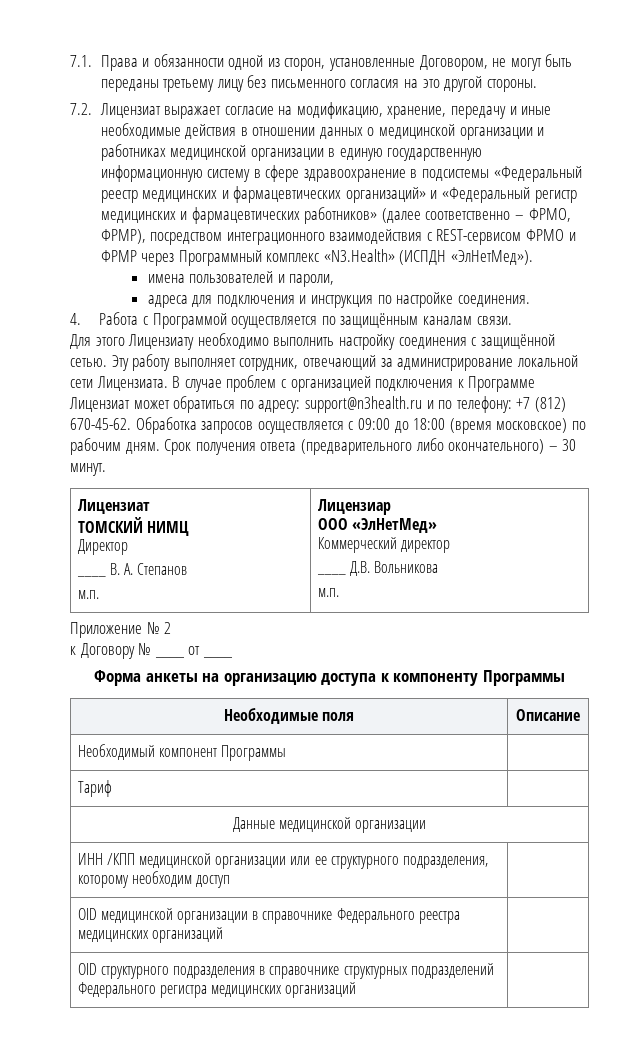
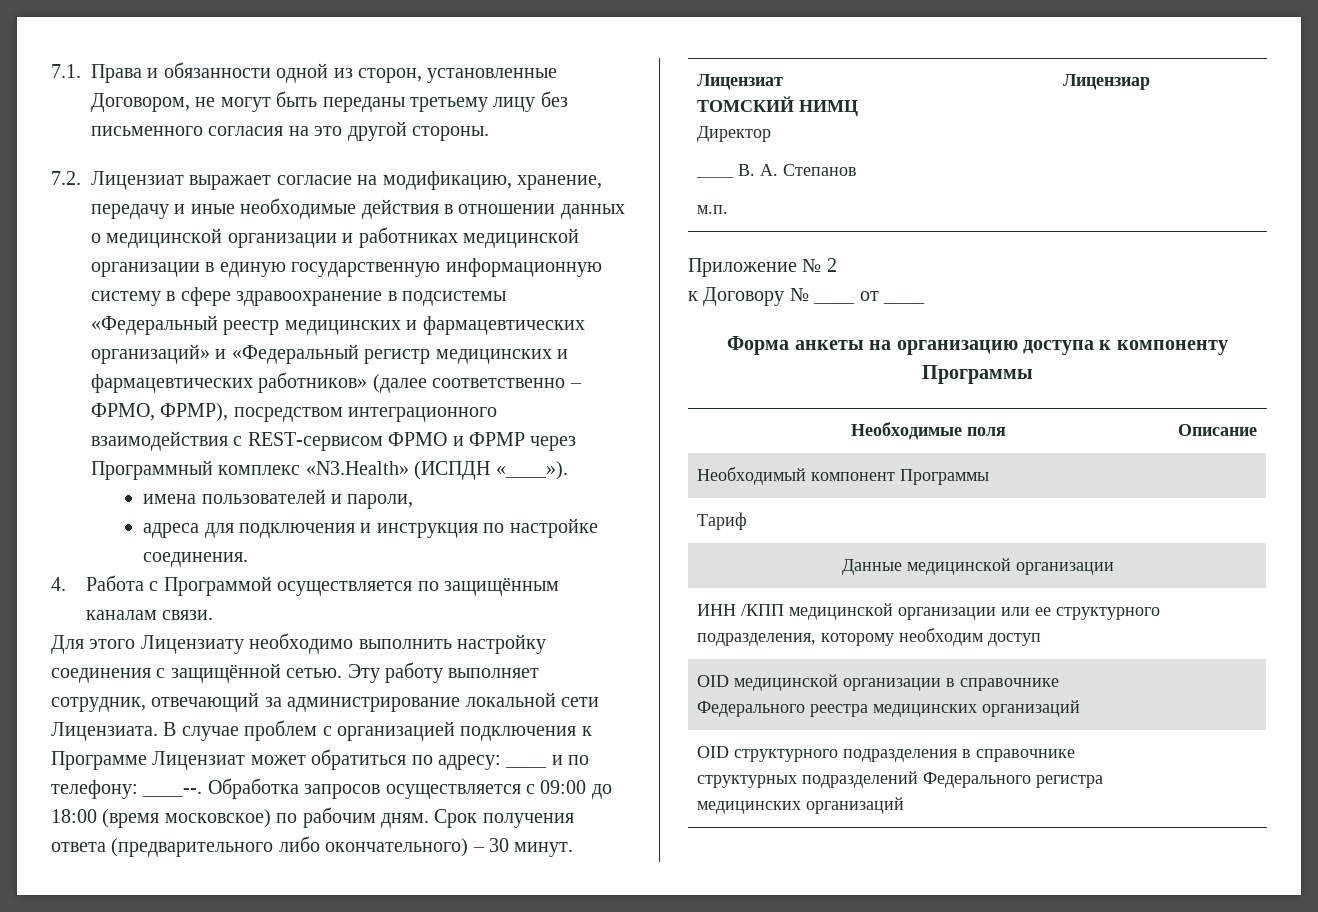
[451,250,534,265] «ЭлНетМед»). -> [495,461,568,480] «____»).
[304,396,422,413] support@n3health.ru -> [505,765,548,768] ____
[516,397,566,412] [70,418,131,430] +7 (812) 670-45-62. -> [142,788,203,797] ____--.
[317,518,437,533] [317,537,450,553] [316,561,439,576] [317,588,339,597] // ООО «ЭлНетМед» // Коммерческий директор // ____ Д.В. Вольникова // м.п. -> (1150, 82) none

